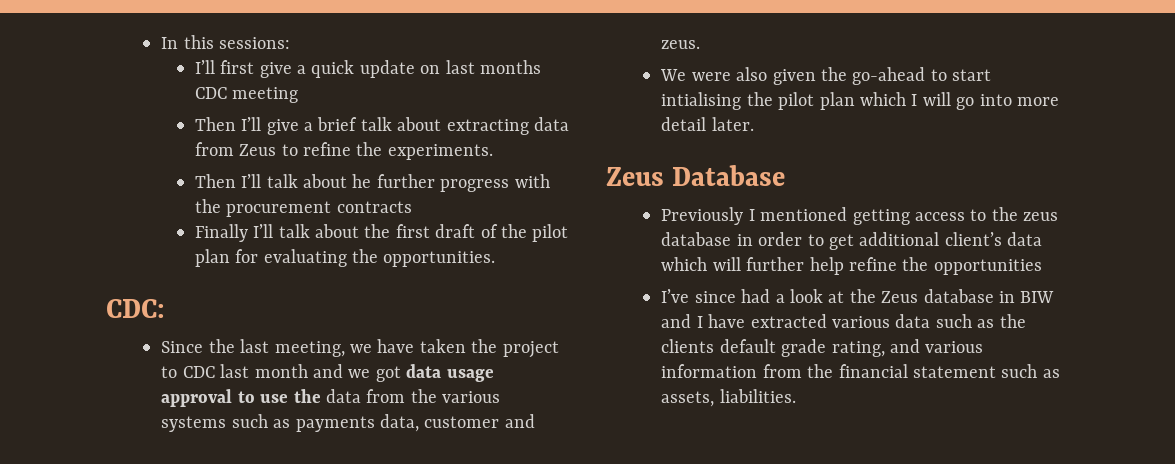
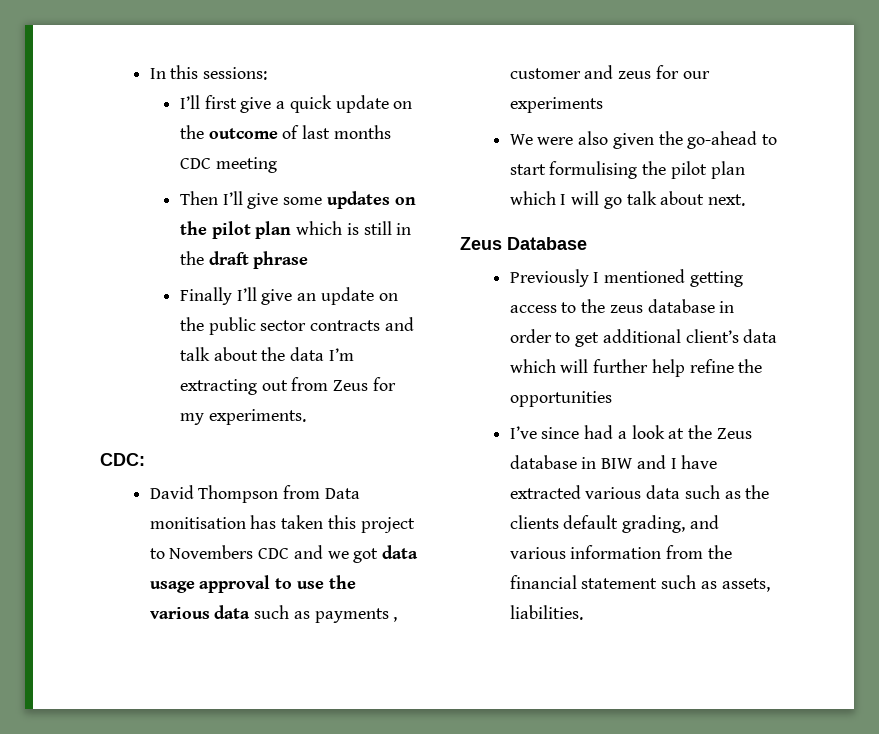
(441, 69) none -> [180,125,300,139] the outcome of
[303,117,569,135] [194,142,493,160] [194,174,550,192] [194,199,412,217] [194,224,569,242] [194,249,496,267] [106,299,165,318] [161,339,559,358] [161,364,308,378] a brief talk about extracting data from Zeus to refine the experiments. // Then I’ll talk about he further progress with the procurement contracts // Finally I’ll talk about the first draft of the pilot plan for evaluating the opportunities. // CDC: // Since the last meeting, we have taken the project to CDC last month -> [283,191,416,209] [180,221,412,239] [180,251,309,269] [180,287,398,305] [180,317,414,335] [180,347,354,361] [180,377,396,395] [180,409,306,425] [100,453,145,466] [149,485,360,503] [149,515,415,533] [149,545,290,559] some updates on the pilot plan which is still in the draft phrase // Finally I’ll give an update on the public sector contracts and talk about the data I’m extracting out from Zeus for my experiments. // CDC: // David Thompson from Data monitisation has taken this project to Novembers CDC
[325,389,501,403] [161,416,227,432] data from the various systems -> [149,605,251,619] various data
[379,414,419,432] data, -> [393,616,398,622] ,
[661,40,701,49] zeus. -> [618,65,710,79] [509,97,603,113] zeus for our experiments
[661,92,742,110] intialising -> [549,161,638,179] formulising
[979,94,1059,106] [661,117,754,131] into more detail later. -> [626,191,745,206] talk about next.
[781,339,885,357] grade rating, -> [622,515,686,533] grading,

